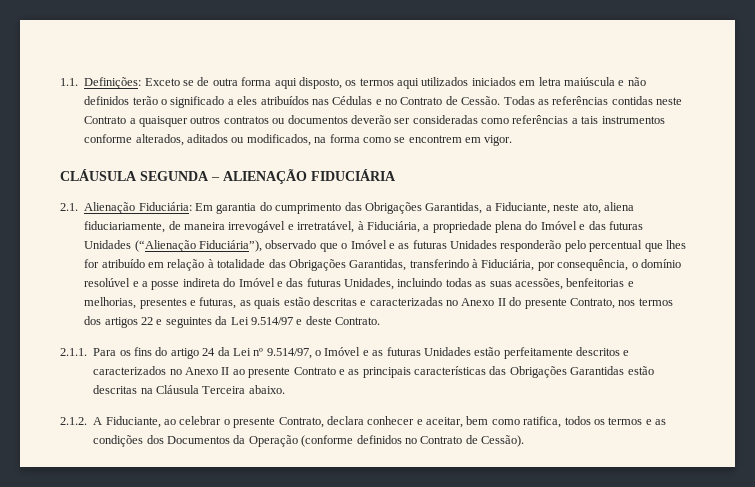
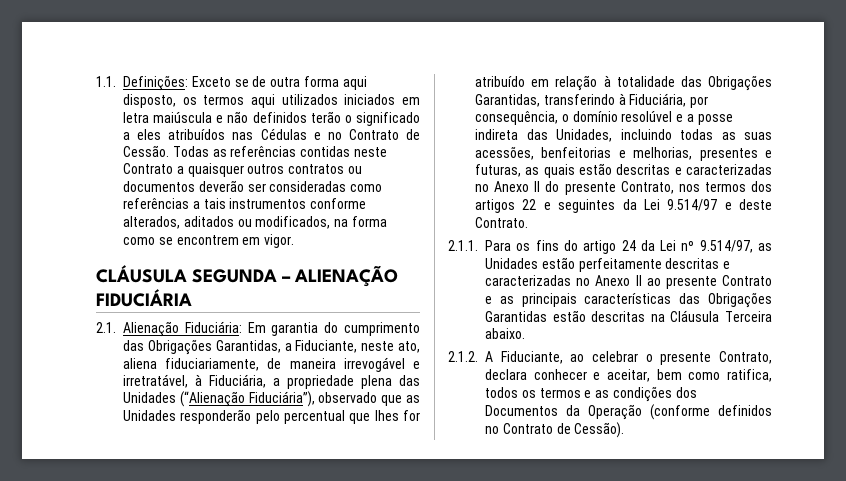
[525,221,643,230] do Imóvel e das futuras -> [399,375,420,386] das
[341,240,447,249] o Imóvel e as futuras -> [406,395,421,403] as
[223,278,341,287] do Imóvel e das futuras -> [526,129,548,140] das
[315,347,630,359] [93,366,167,375] o Imóvel e as futuras Unidades estão perfeitamente descritos e caracterizados -> [758,243,772,251] [485,257,731,272] [485,275,571,286] as Unidades estão perfeitamente descritas e caracterizadas

